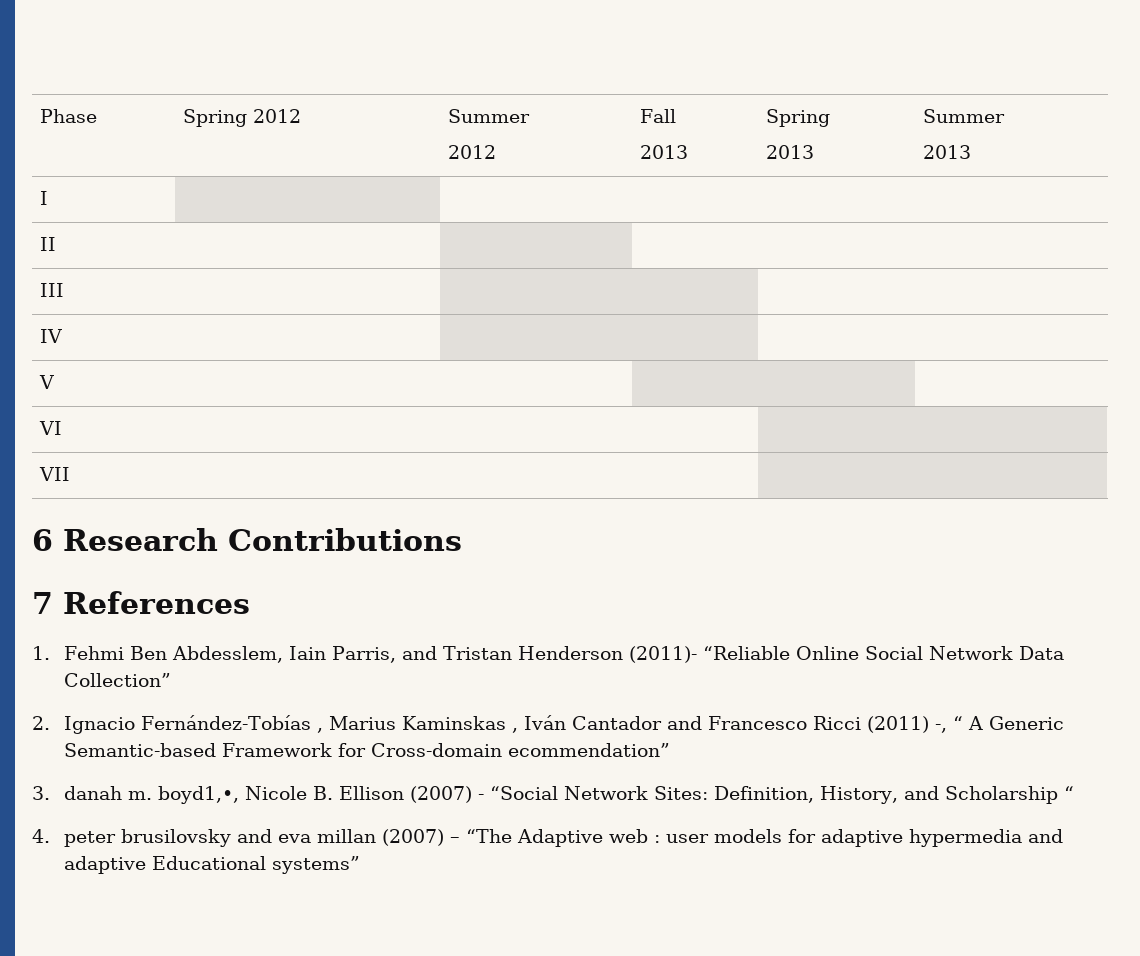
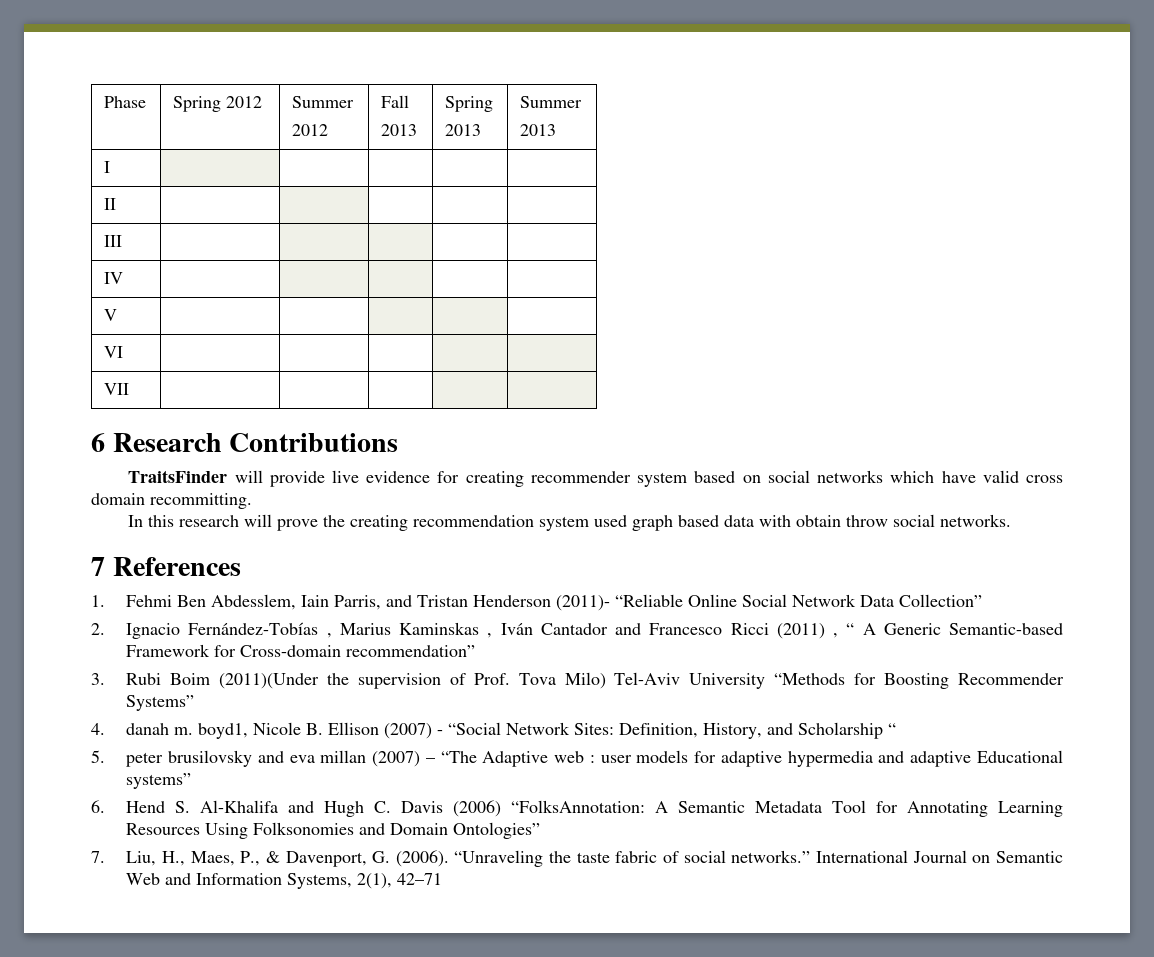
(462, 539) none -> [128,470,1064,487] [91,493,252,509] [128,514,1012,531] // TraitsFinder will provide live evidence for creating recommender system based on social networks which have valid cross domain recommitting. // In this research will prove the creating recommendation system used graph based data with obtain throw social networks.
[934,724,947,733] -, -> [833,633,839,638] ,
[507,743,670,757] [32,786,50,800] ecommendation” // 3. -> [346,645,476,657] [91,672,1064,689] [126,695,195,711] [91,723,105,735] recommendation” // 3. Rubi Boim (2011)(Under the supervision of Prof. Tova Milo) Tel-Aviv University “Methods for Boosting Recommender Systems” // 4.
[157,786,239,804] boyd1,•, -> [198,723,249,739] boyd1,
[32,829,50,843] 4. -> [91,750,105,763] 5.
(360, 865) none -> [91,800,1063,817] [126,822,541,839] [91,850,1063,867] [126,873,443,889] // 6. Hend S. Al-Khalifa and Hugh C. Davis (2006) “FolksAnnotation: A Semantic Metadata Tool for Annotating Learning Resources Using Folksonomies and Domain Ontologies” // 7. Liu, H., Maes, P., & Davenport, G. (2006). “Unraveling the taste fabric of social networks.” International Journal on Semantic Web and Information Systems, 2(1), 42–71

